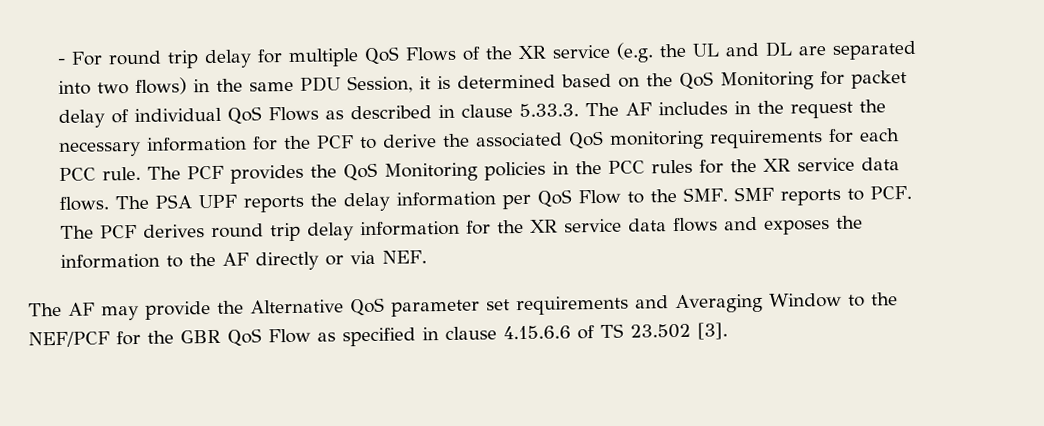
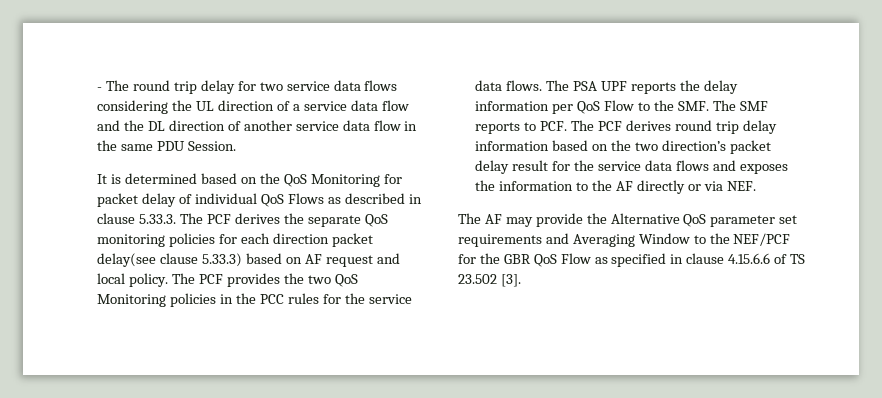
[71,51,104,66] For -> [106,80,130,91] The
[288,40,918,67] [58,77,188,95] multiple QoS Flows of the XR service (e.g. the UL and DL are separated into two flows) -> [259,80,398,91] [97,100,409,114] [97,120,401,131] two service data flows considering the UL direction of a service data flow and the DL direction of another service data flow
[347,75,432,94] Session, it -> [187,141,236,151] [97,174,108,184] Session. // It
[625,99,887,119] [59,132,564,157] AF includes in the request the necessary information for the PCF to derive the associated -> [206,213,361,227] PCF derives the separate
[709,129,824,149] requirements -> [169,233,216,247] policies
[59,166,142,181] PCC rule. -> [272,233,373,247] [97,253,400,267] [97,273,169,287] direction packet delay(see clause 5.33.3) based on AF request and local policy.
(338, 171) none -> [307,275,331,284] two
[763,158,792,172] XR -> (365, 298) none
(729, 194) none -> [712,100,736,111] The
[466,219,559,235] for the XR -> [552,140,771,154] [475,160,594,174] based on the two direction’s packet delay result for the

